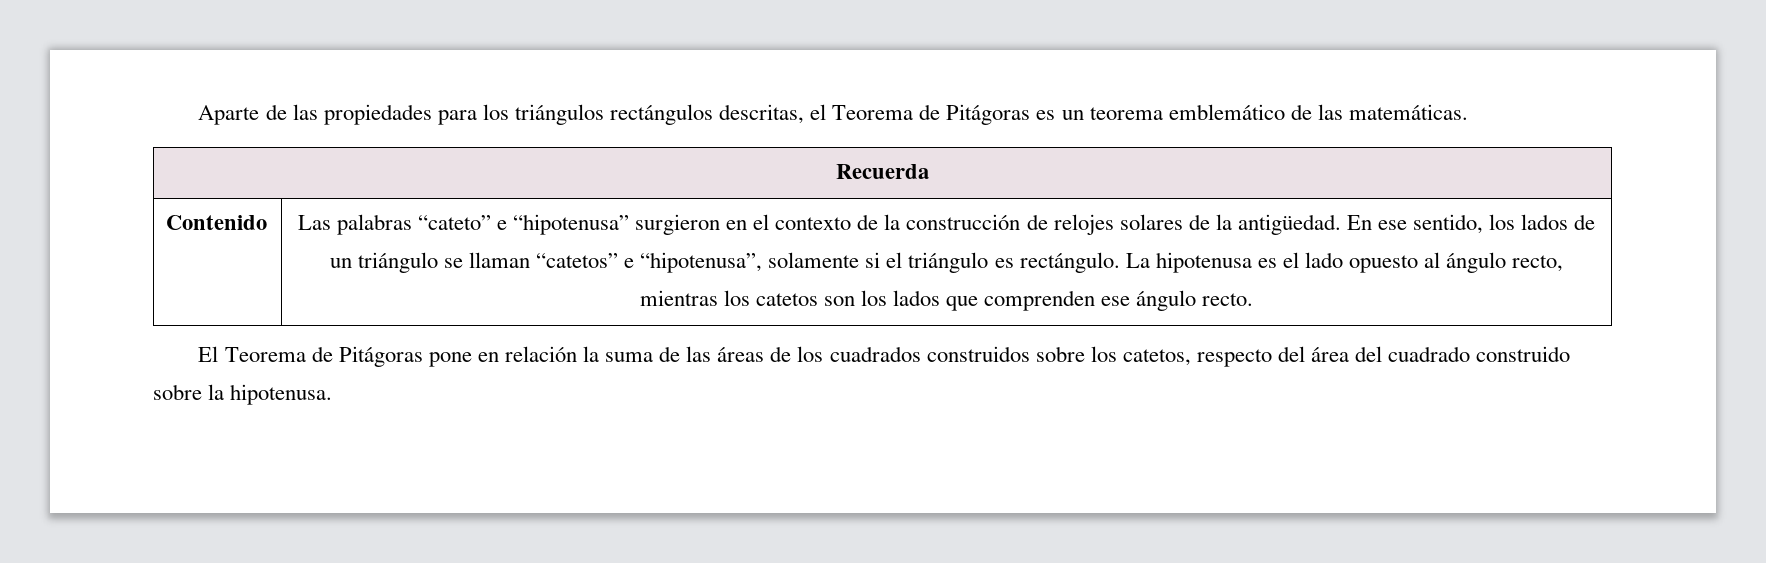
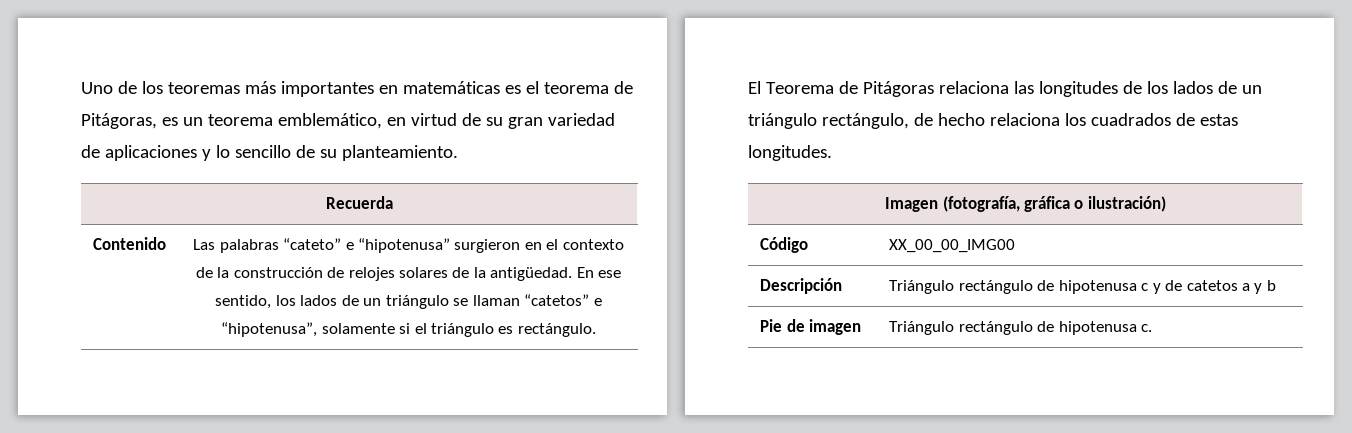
[198,104,1468,125] Aparte de las propiedades para los triángulos rectángulos descritas, el Teorema de Pitágoras es un teorema emblemático de las matemáticas. -> [81,81,633,97] [81,113,615,129] [81,145,458,161] Uno de los teoremas más importantes en matemáticas es el teorema de Pitágoras, es un teorema emblemático, en virtud de su gran variedad de aplicaciones y lo sencillo de su planteamiento.
[1125,252,1564,273] [639,290,1254,311] [198,346,1571,367] [153,384,333,405] La hipotenusa es el lado opuesto al ángulo recto, mientras los catetos son los lados que comprenden ese ángulo recto. // El Teorema de Pitágoras pone en relación la suma de las áreas de los cuadrados construidos sobre los catetos, respecto del área del cuadrado construido sobre la hipotenusa. -> [748,81,1262,97] [748,113,1238,129] [748,145,832,161] [885,196,1166,212] [760,237,809,253] [889,239,1016,253] [760,278,843,294] [889,280,1276,294] [760,319,862,335] [889,321,1153,335] // El Teorema de Pitágoras relaciona las longitudes de los lados de un triángulo rectángulo, de hecho relaciona los cuadrados de estas longitudes. // Imagen (fotografía, gráfica o ilustración) // Código | XX_00_00_IMG00 // Descripción | Triángulo rectángulo de hipotenusa c y de catetos a y b // Pie de imagen | Triángulo rectángulo de hipotenusa c.

